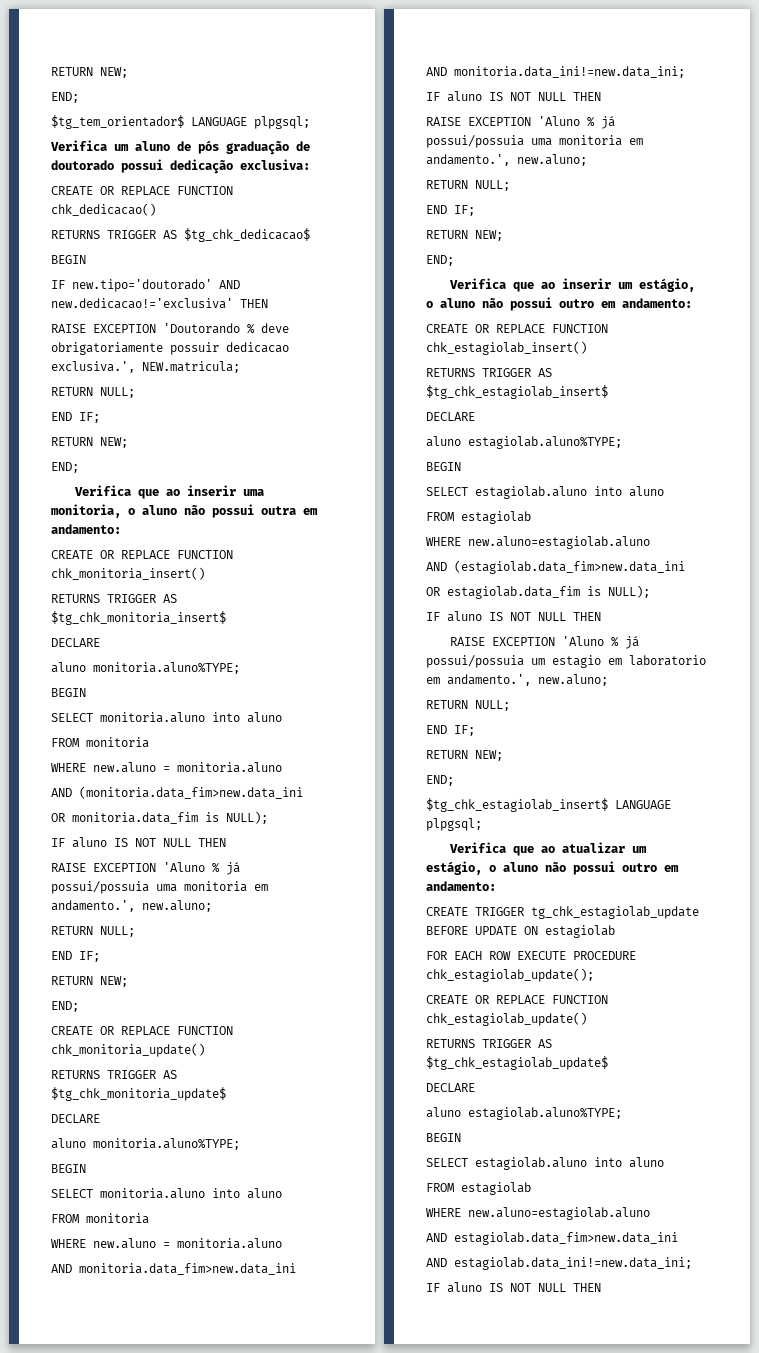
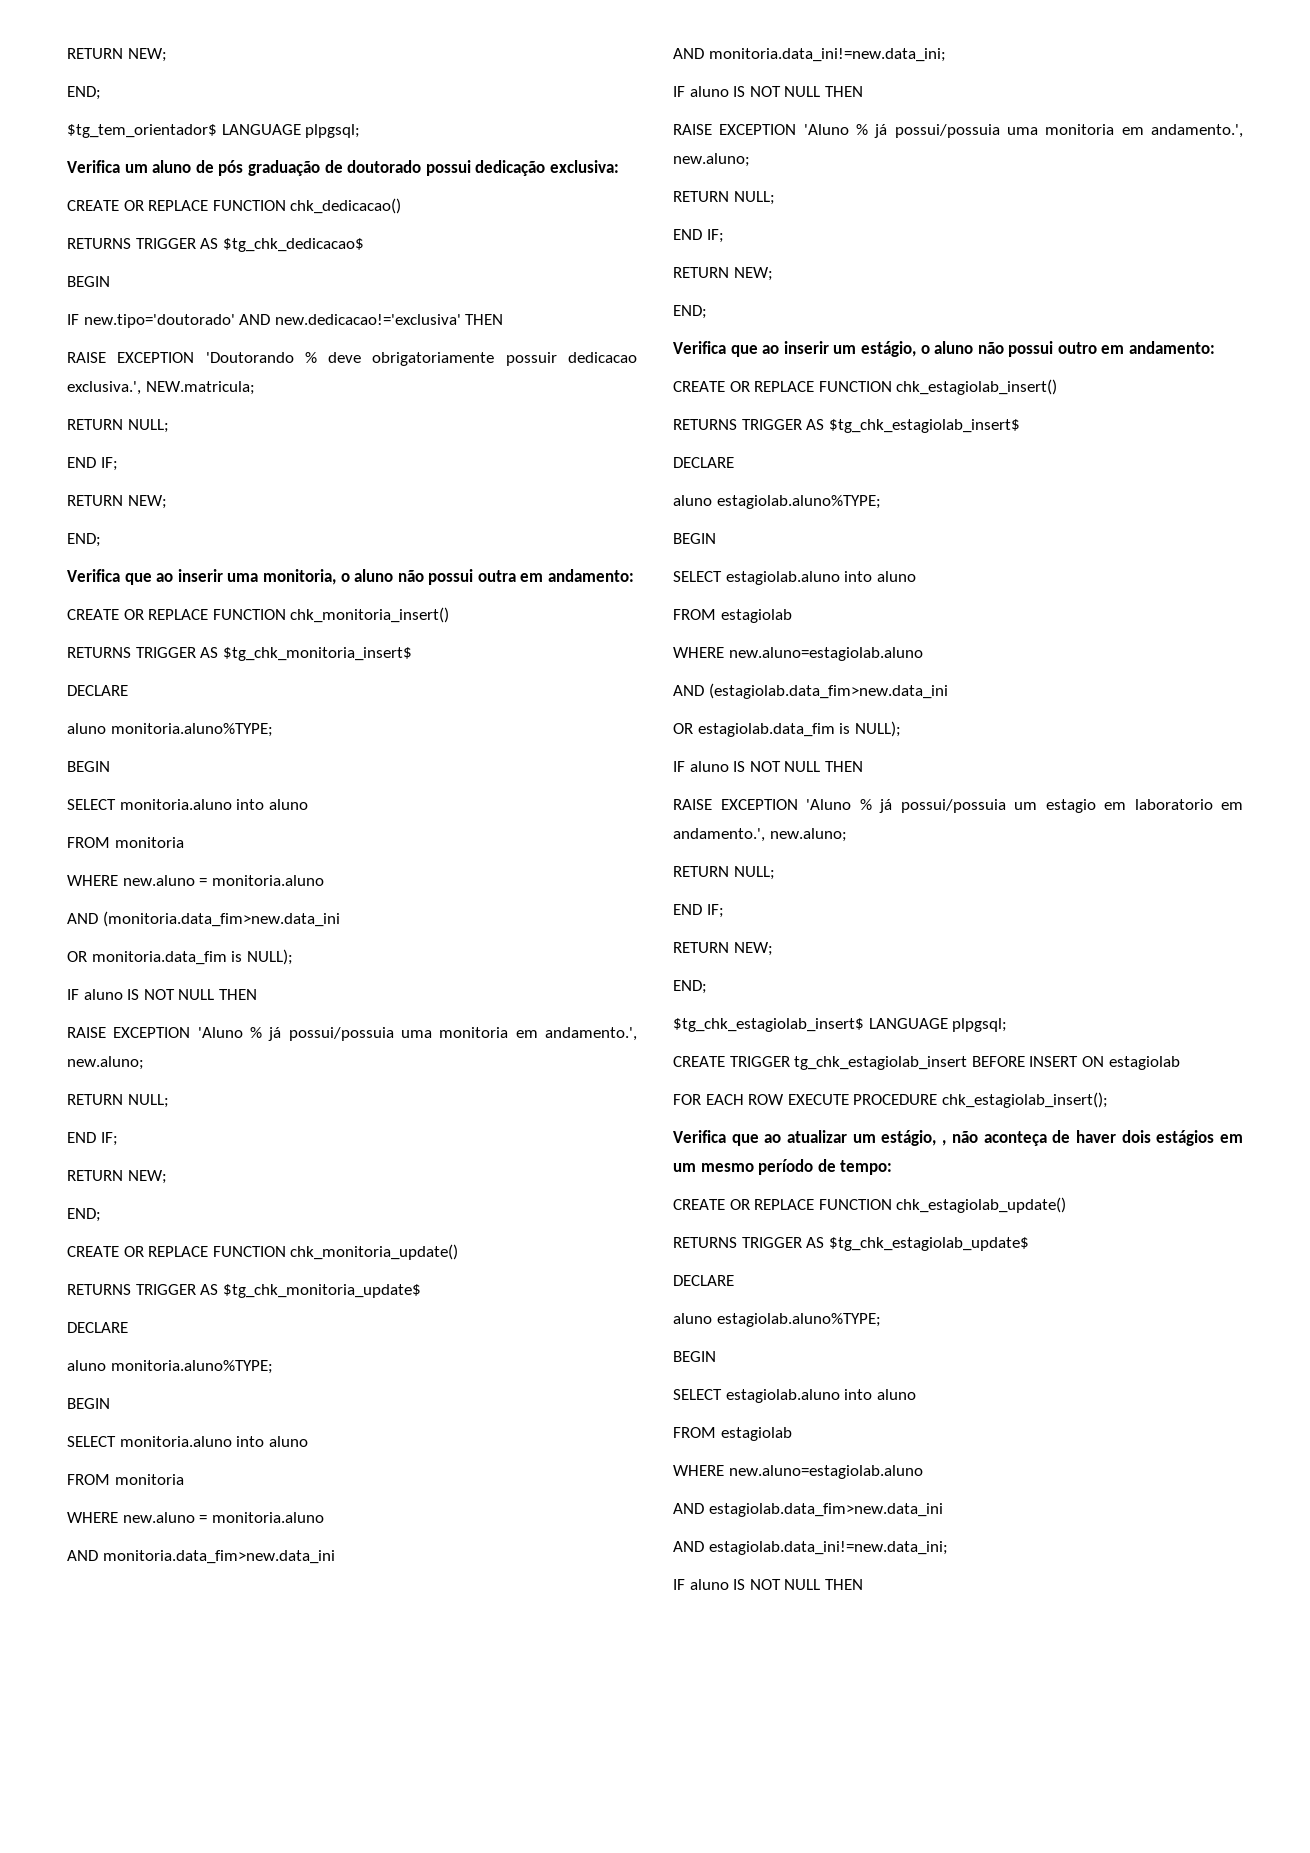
[450,842,648,856] [426,861,679,875] [426,881,496,891] // Verifica que ao atualizar um estágio, o aluno não possui outro em andamento: -> (1008, 1025) none
[531,906,699,919] [426,926,517,935] tg_chk_estagiolab_update BEFORE UPDATE -> [794,1056,1079,1070] tg_chk_estagiolab_insert BEFORE INSERT
[426,968,594,982] chk_estagiolab_update(); -> [941,1092,1108,1108] [673,1130,1243,1146] [673,1159,893,1175] chk_estagiolab_insert(); // Verifica que ao atualizar um estágio, , não aconteça de haver dois estágios em um mesmo período de tempo:

